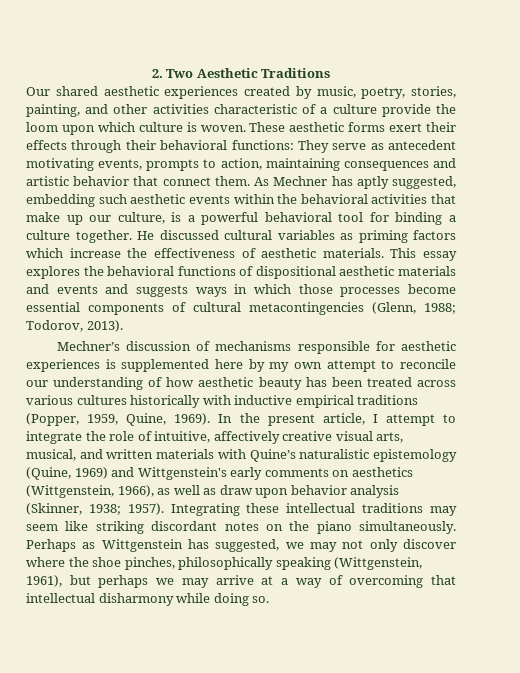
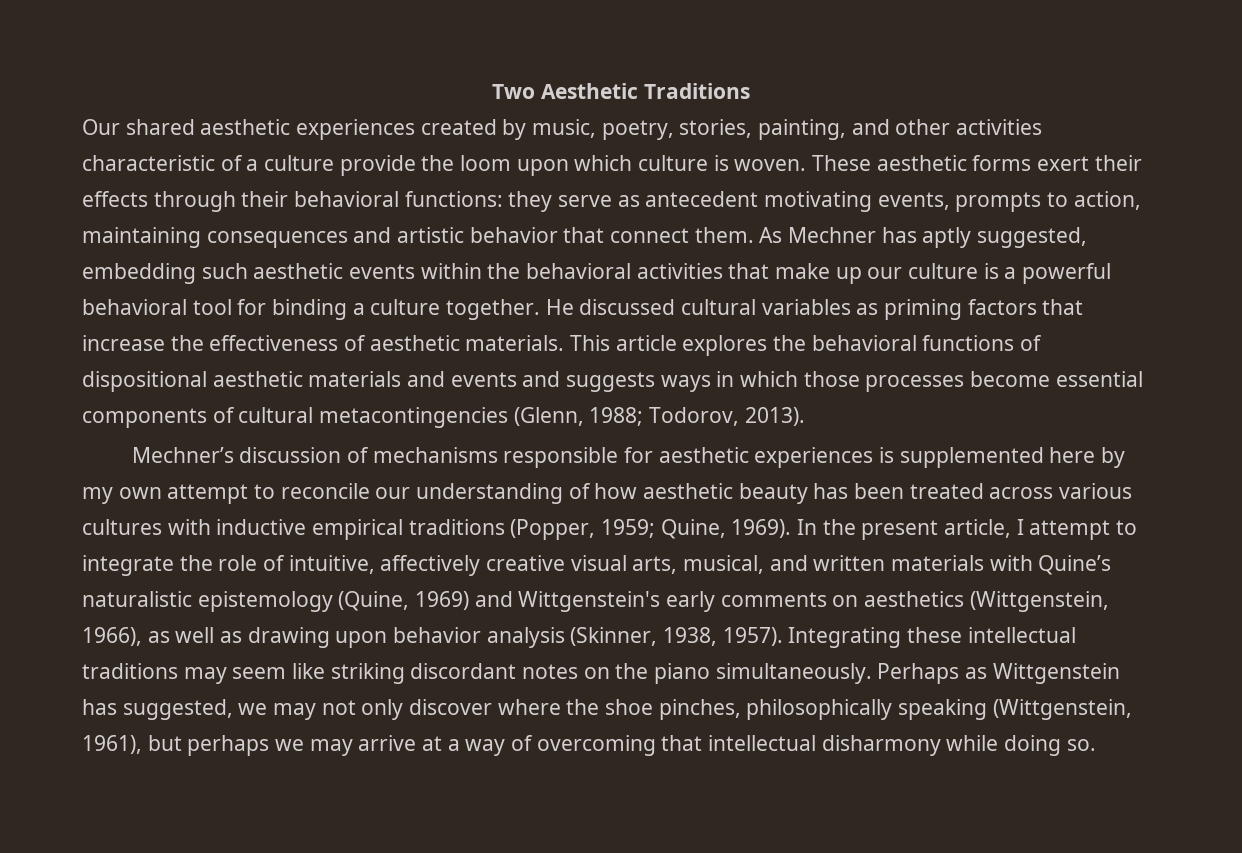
[151,69,163,78] 2. -> (492, 91) none
[297,140,329,153] They -> [508,191,553,212] they
[117,212,165,224] culture, -> [908,263,979,279] culture
[26,248,63,258] which -> [1042,299,1084,315] that
[423,251,457,261] essay -> [615,335,677,351] article
[130,395,201,408] historically -> (162, 527) none
[87,414,119,425] 1959, -> [601,519,656,538] 1959;
[219,485,253,495] draw -> [247,627,330,648] drawing
[88,504,121,515] 1938; -> [663,627,718,646] 1938,

